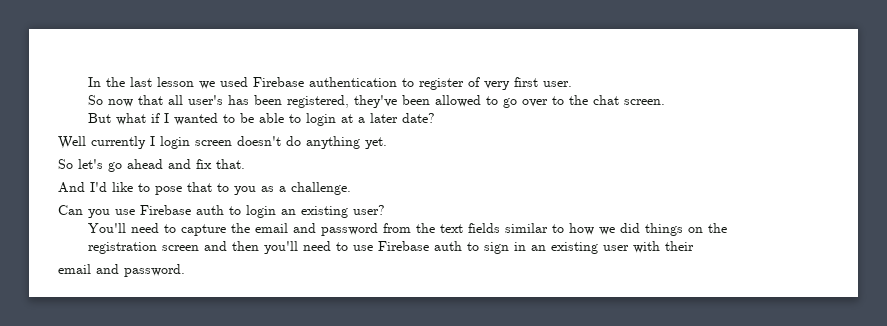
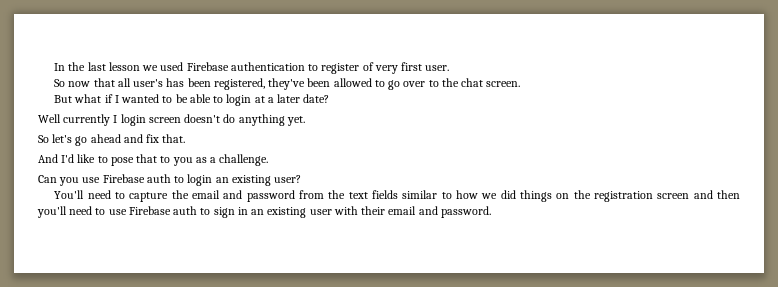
(727, 228) // -> (591, 194) none
(694, 246) // -> (386, 210) none

